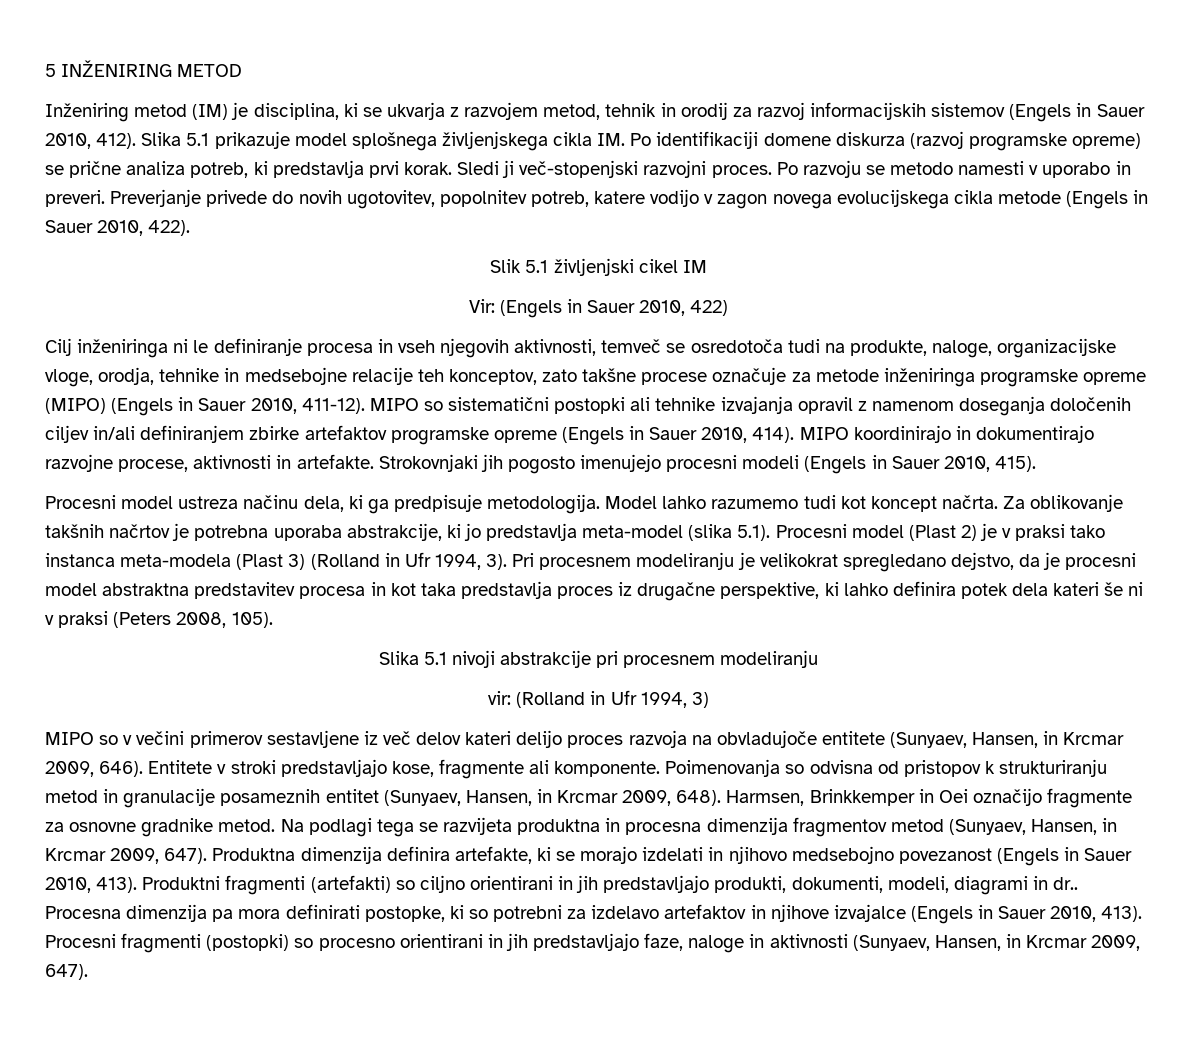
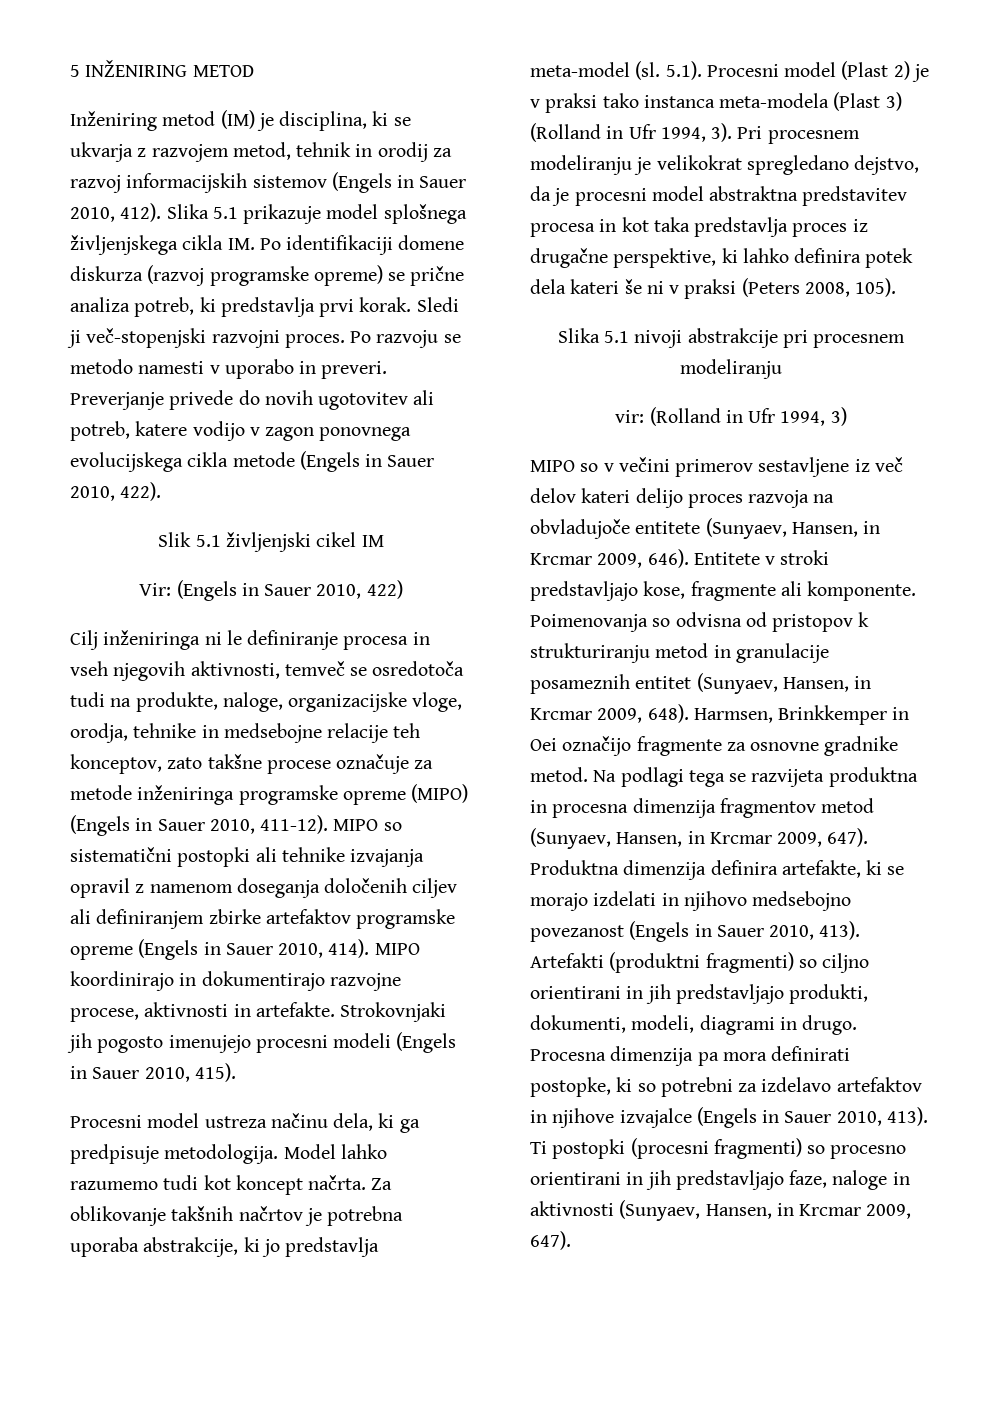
[346,190,527,209] ugotovitev, popolnitev -> [318,390,435,410] ugotovitev ali
[772,194,832,209] novega -> [319,427,412,441] ponovnega
[93,426,136,440] in/ali -> [70,909,91,924] ali
[688,524,733,541] (slika -> [635,61,661,80] (sl.
[142,875,391,895] Produktni fragmenti (artefakti) -> [530,952,794,973] Artefakti (produktni fragmenti)
[1053,877,1079,890] dr.. -> [802,1015,858,1035] drugo.
[45,933,290,953] Procesni fragmenti (postopki) -> [530,1138,802,1159] Ti postopki (procesni fragmenti)

